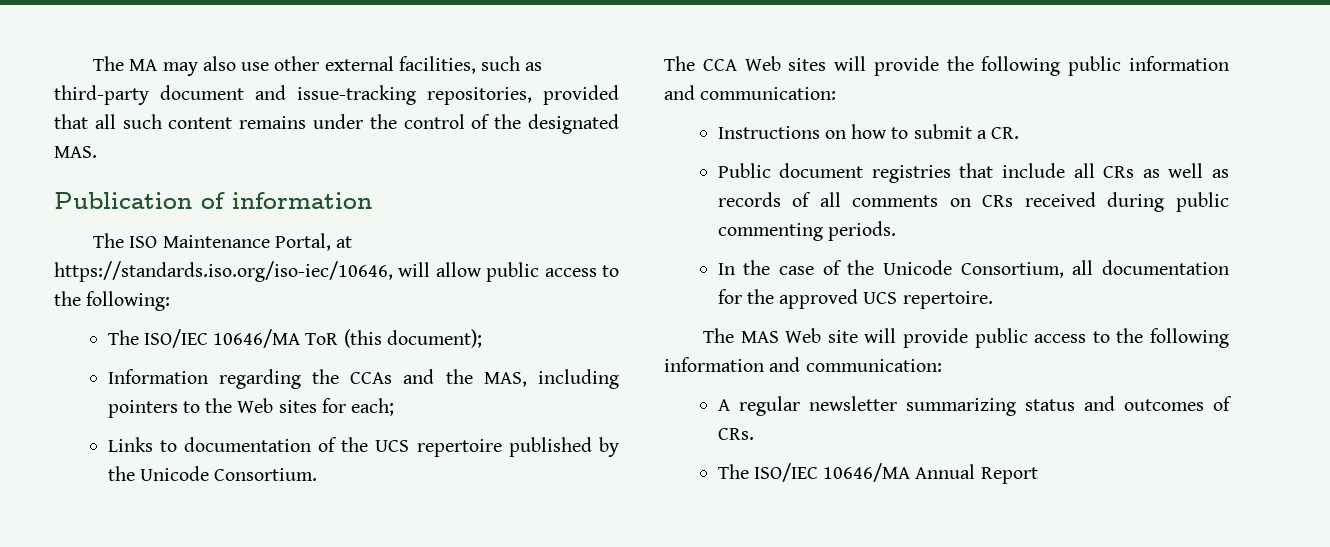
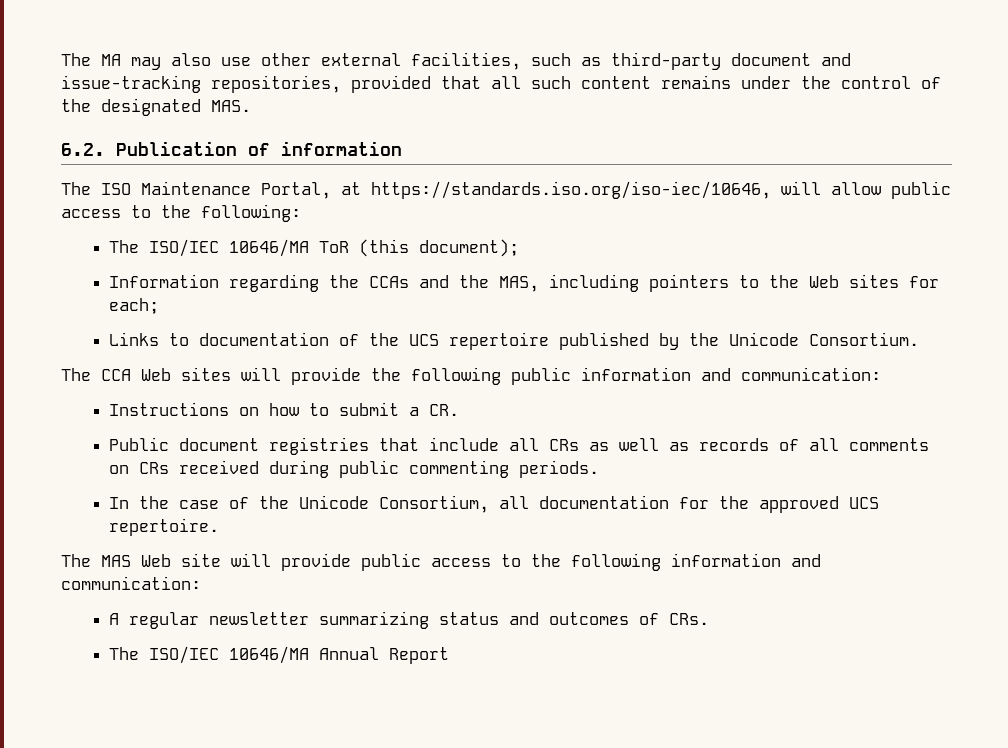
(97, 152) none -> [61,143,105,156] 6.2.

